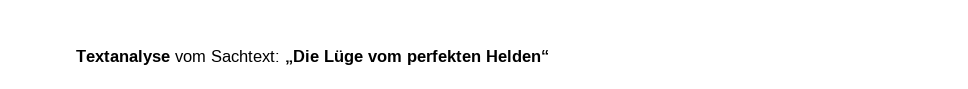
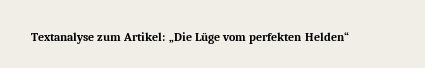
[175,50,280,62] vom Sachtext: -> [97,32,166,41] zum Artikel:

